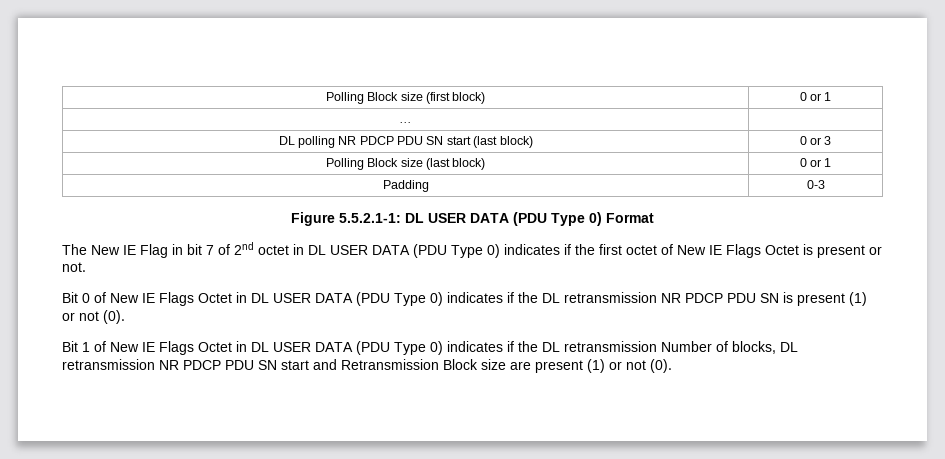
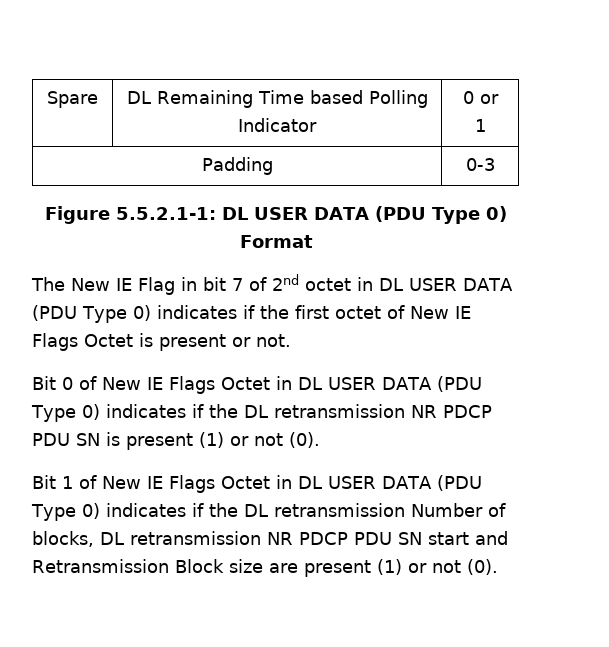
[325,92,486,104] [799,92,832,101] [399,122,412,123] [278,136,533,148] [799,136,832,145] [325,158,486,170] Polling Block size (first block) | 0 or 1 // … | // DL polling NR PDCP PDU SN start (last block) | 0 or 3 // Polling Block size (last block) -> [47,91,98,108] [126,90,428,108] [238,118,317,132] Spare | DL Remaining Time based Polling Indicator

